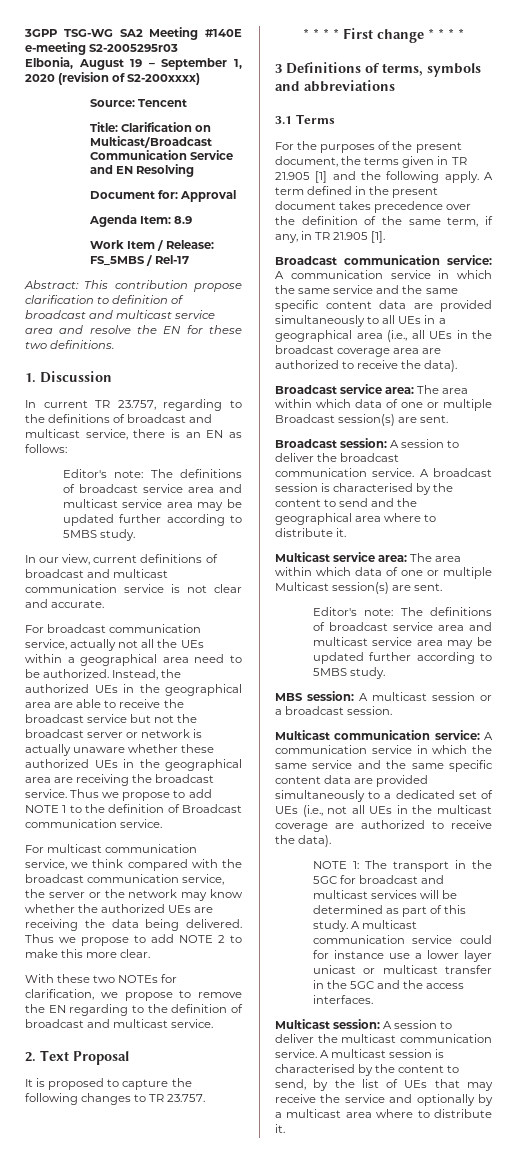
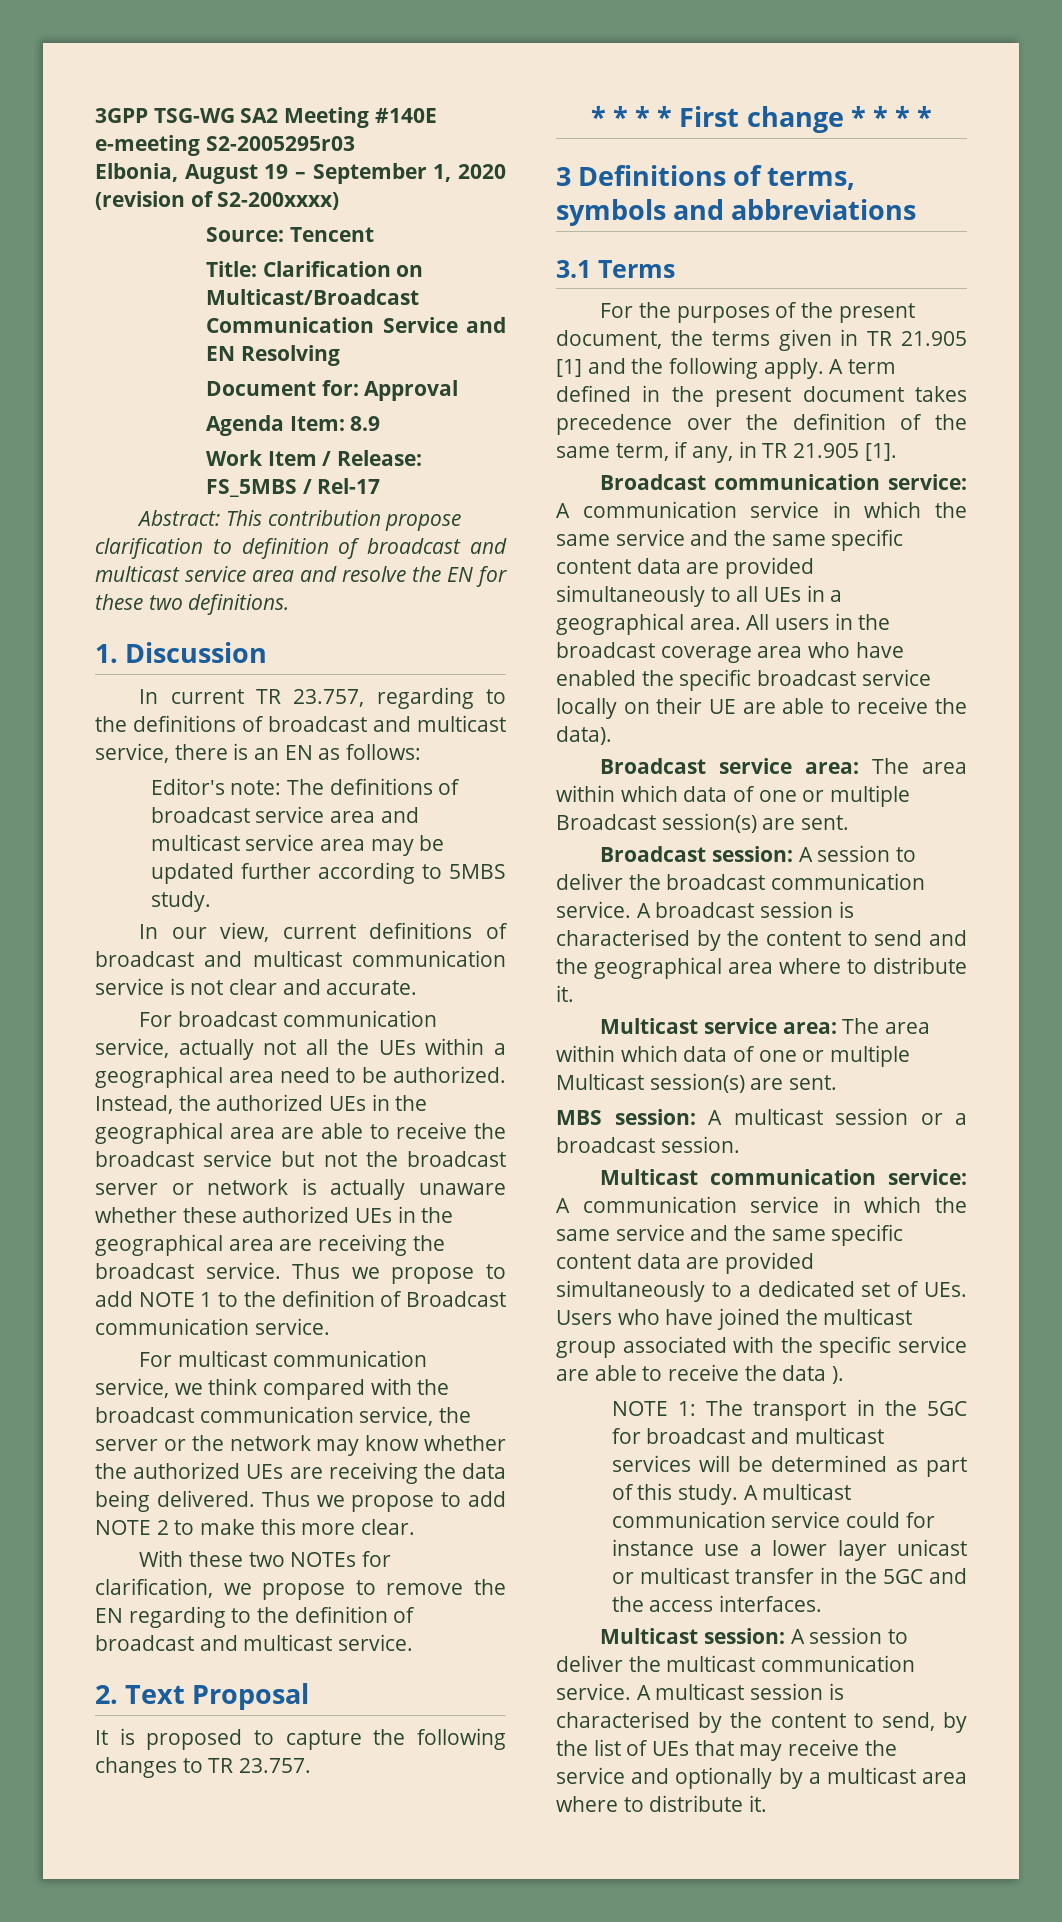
[356,330,452,342] area (i.e., all UEs -> [689,614,830,630] area. All users
[422,348,442,354] [275,360,339,369] are authorized -> [808,642,904,658] [556,669,931,691] [556,697,825,719] who have enabled the specific broadcast service locally on their UE are able
[312,607,492,616] [312,622,492,631] [312,637,492,649] [312,652,492,664] [312,667,385,679] // Editor's note: The definitions of broadcast service area and multicast service area may be updated further according to 5MBS study. -> (838, 1082) none
[275,805,492,817] [275,820,492,832] [275,835,332,847] UEs (i.e., not all UEs in the multicast coverage are authorized to receive the data). -> [924,1282,967,1297] [556,1308,913,1330] [556,1336,967,1358] [556,1364,845,1384] UEs. Users who have joined the multicast group associated with the specific service are able to receive the data ).

